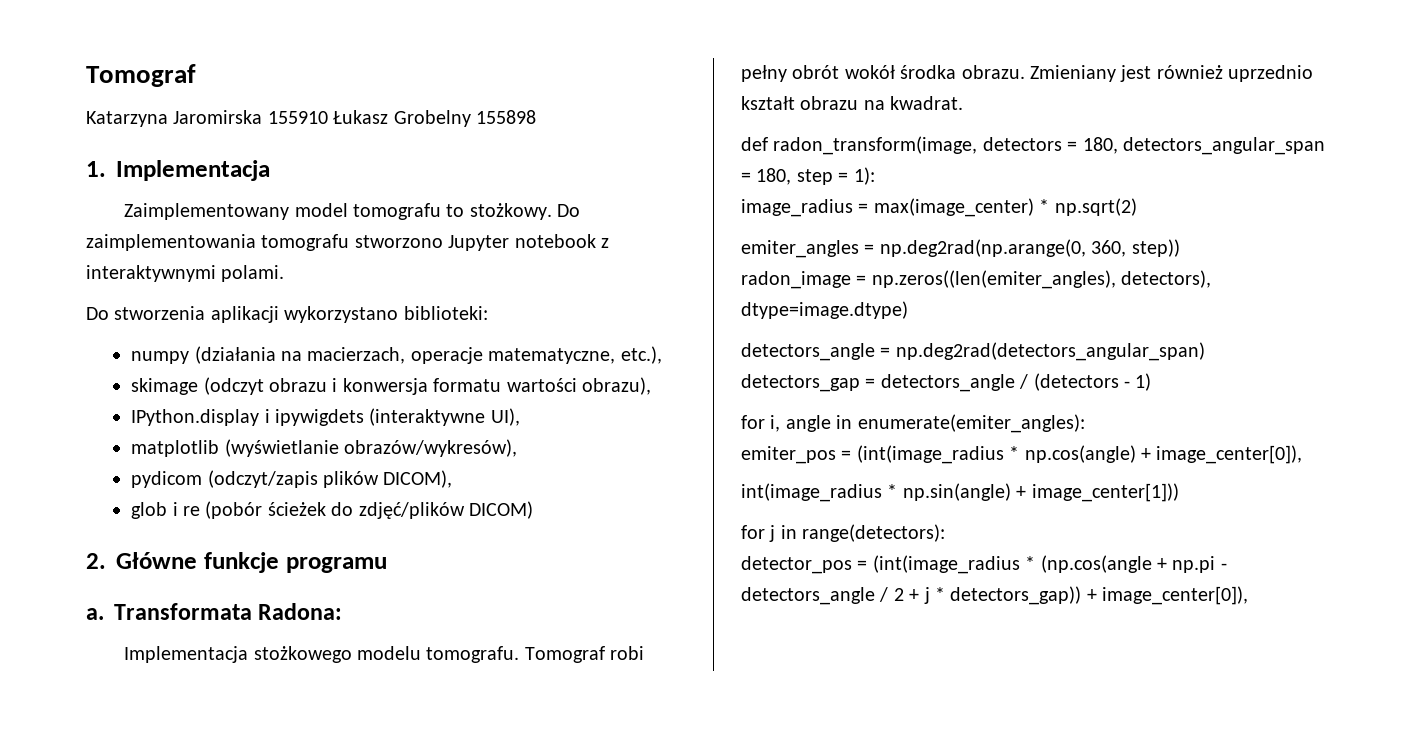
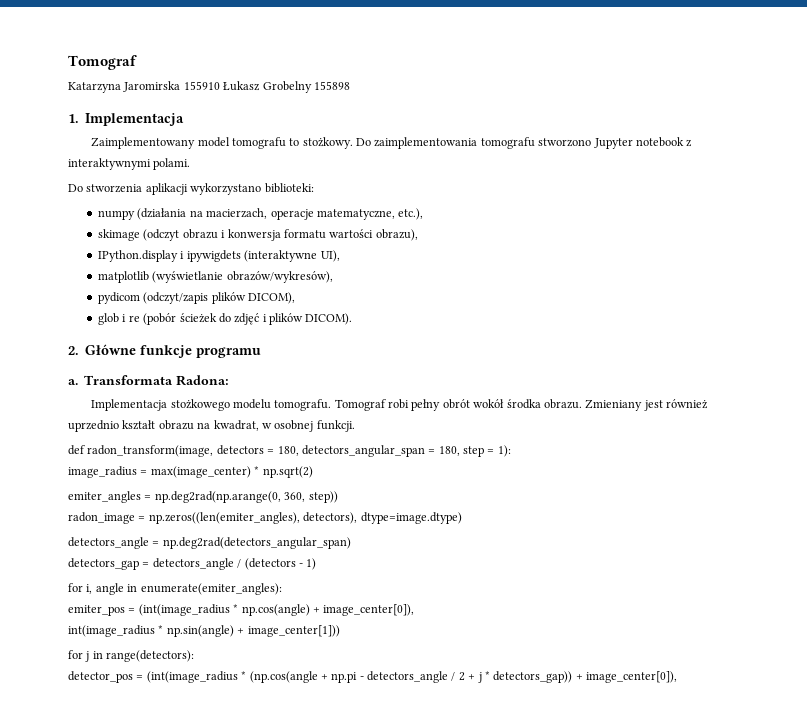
[358,501,534,519] zdjęć/plików DICOM) -> [234,313,353,325] zdjęć i plików DICOM).
[890,96,964,110] kwadrat. -> [213,420,355,432] kwadrat, w osobnej funkcji.

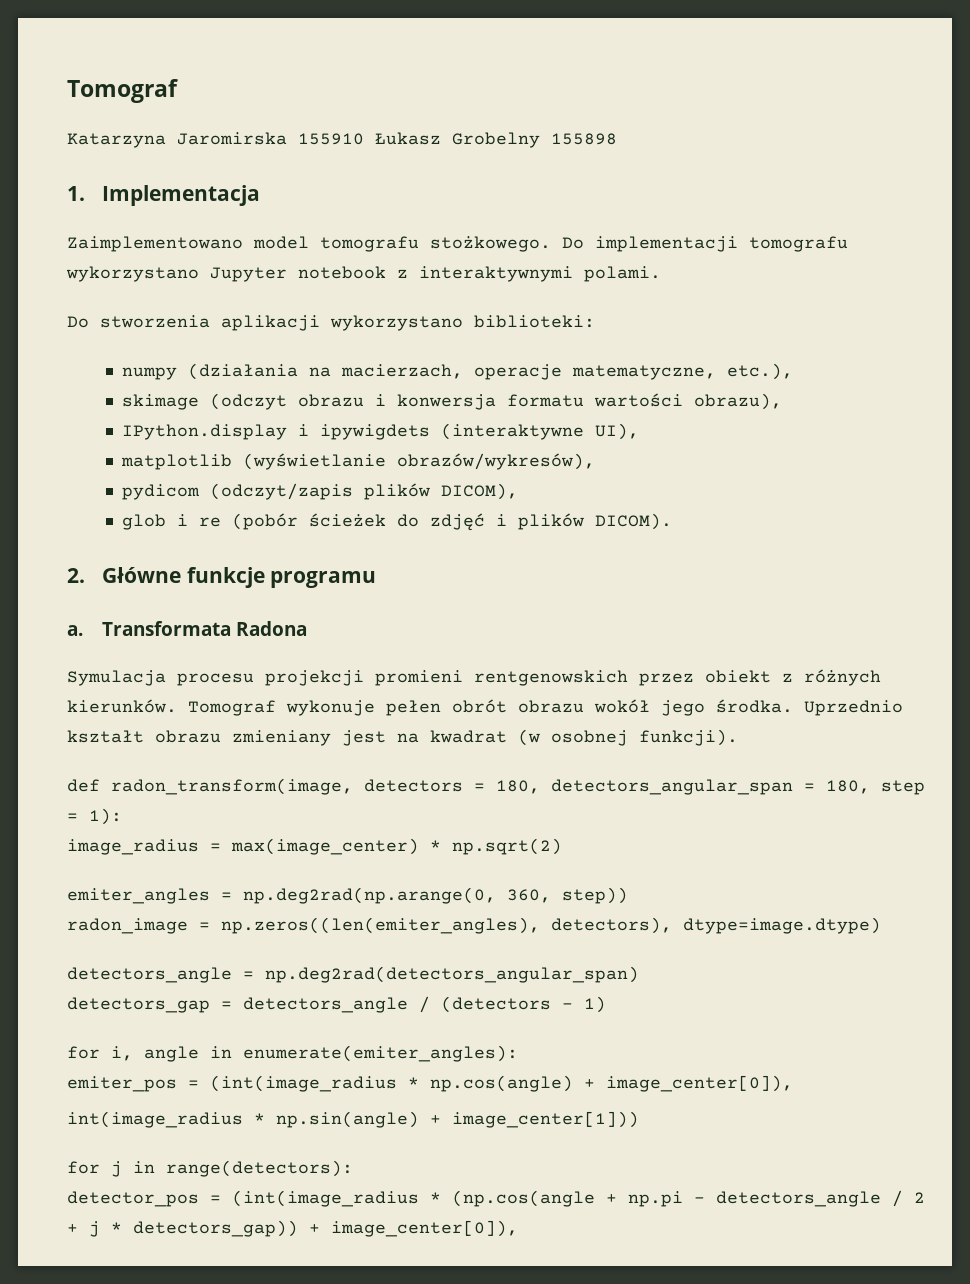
[91,137,196,149] Zaimplementowany -> [67,236,243,252] Zaimplementowano
[289,137,592,149] to stożkowy. Do zaimplementowania tomografu stworzono -> [430,236,848,252] [66,266,199,282] stożkowego. Do implementacji tomografu wykorzystano
[176,375,230,386] [91,399,709,411] [68,420,355,432] Radona: // Implementacja stożkowego modelu tomografu. Tomograf robi pełny obrót wokół środka obrazu. Zmieniany jest również uprzednio kształt obrazu na kwadrat, w osobnej funkcji. -> [235,621,307,636] [67,669,881,686] [67,699,903,716] [67,729,738,746] Radona // Symulacja procesu projekcji promieni rentgenowskich przez obiekt z różnych kierunków. Tomograf wykonuje pełen obrót obrazu wokół jego środka. Uprzednio kształt obrazu zmieniany jest na kwadrat (w osobnej funkcji).

